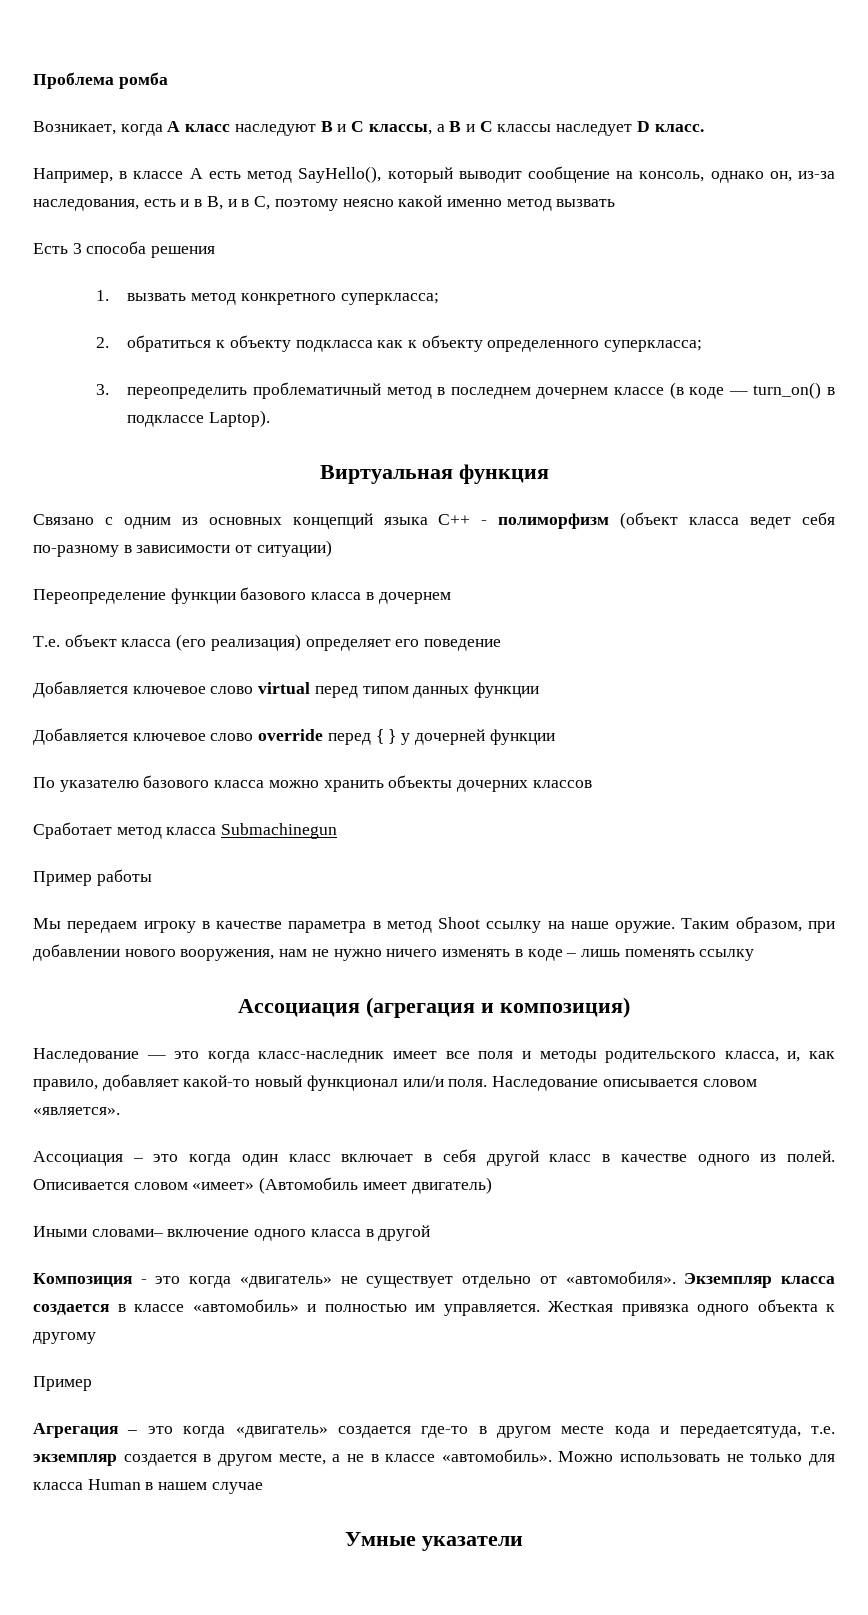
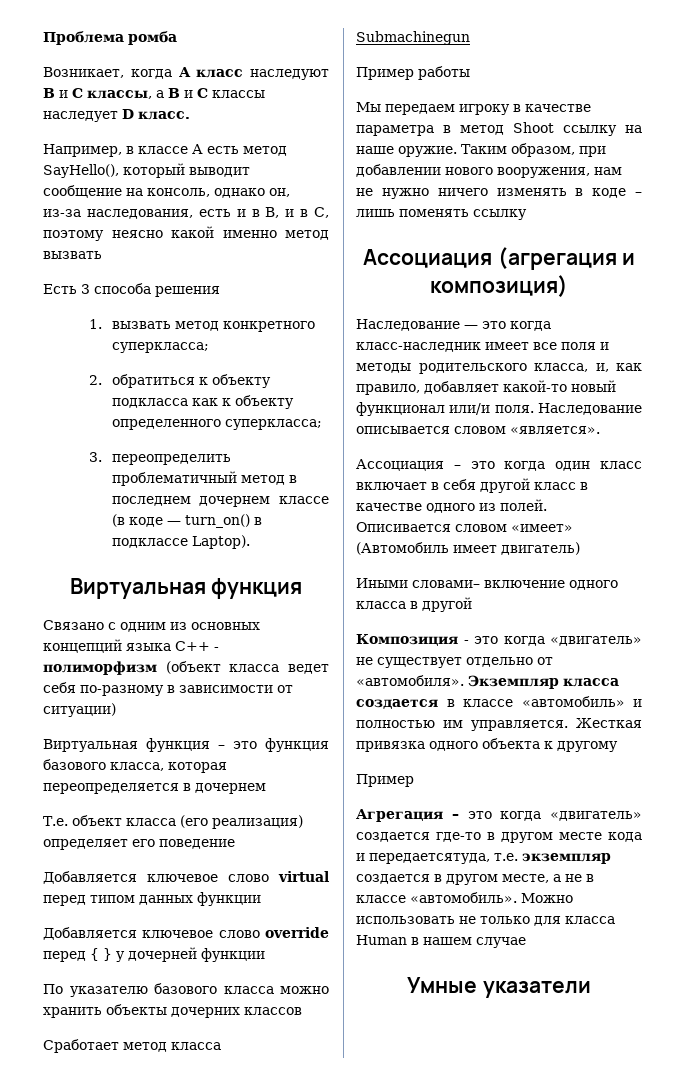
[33,587,362,604] Переопределение функции базового класса -> [43,738,329,752] [43,759,227,773] [43,783,179,794] Виртуальная функция – это функция базового класса, которая переопределяется

